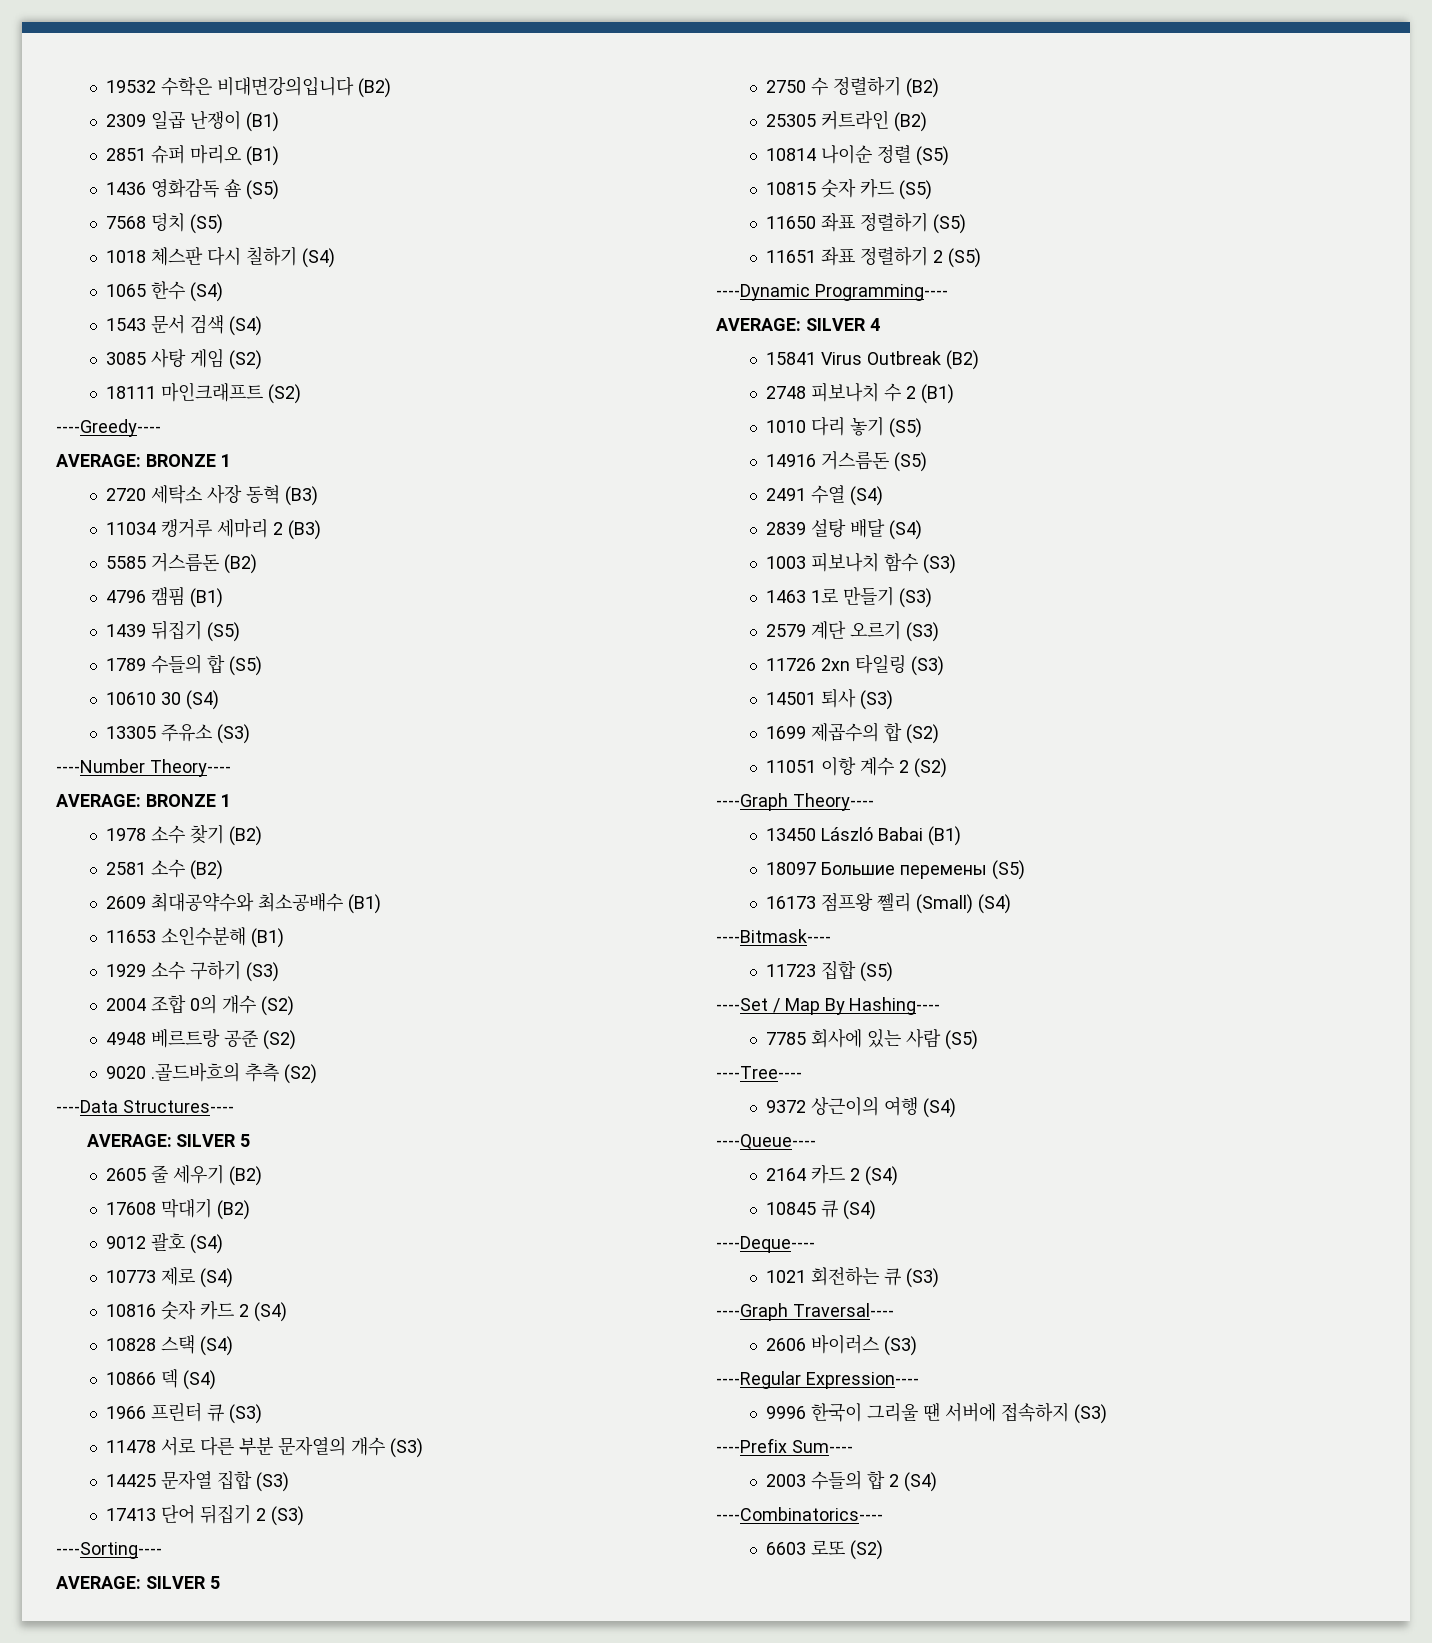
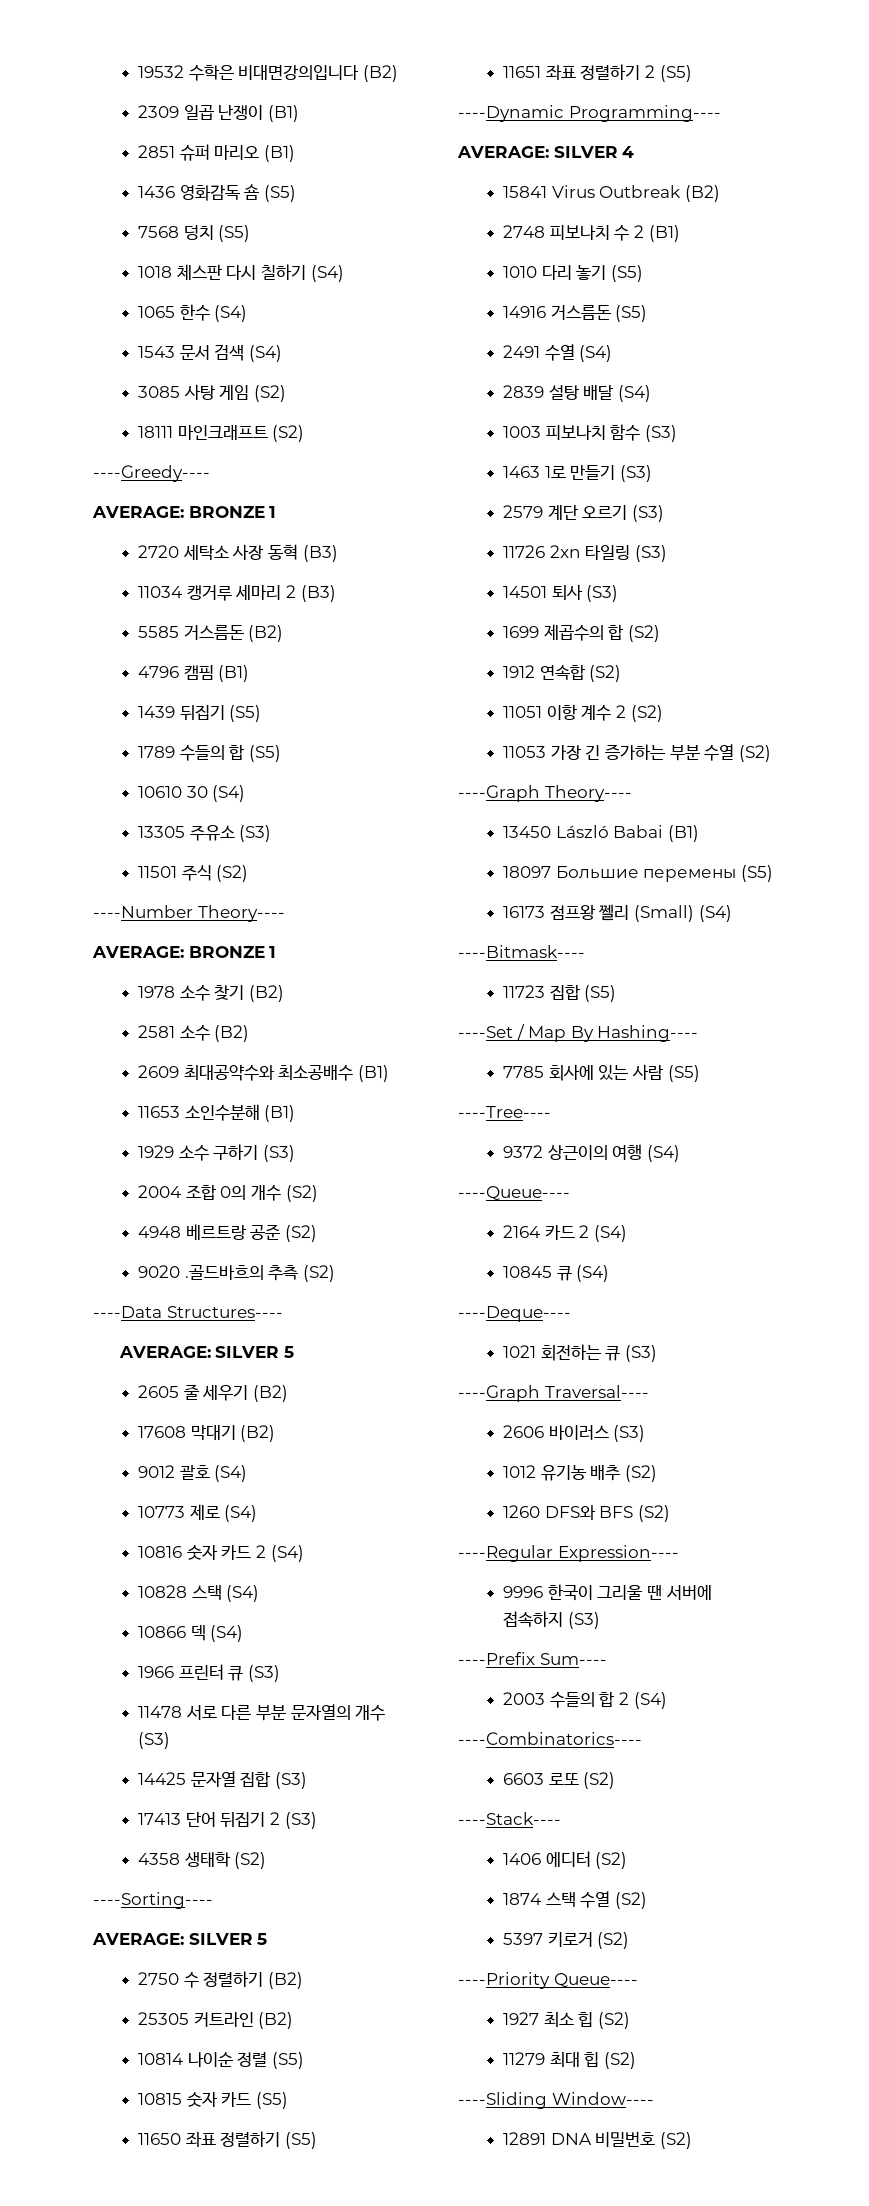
(251, 734) none -> [138,865,249,882] // 11501 주식 (S2)
(304, 1516) none -> [138,1852,267,1869] // 4358 생태학 (S2)
(940, 734) none -> [503,664,622,682] // 1912 연속합 (S2)
(947, 768) none -> [503,744,771,762] // 11053 가장 긴 증가하는 부분 수열 (S2)
(918, 1346) none -> [503,1465,657,1482] [503,1505,670,1522] // 1012 유기농 배추 (S2) // 1260 DFS와 BFS (S2)
(884, 1550) none -> [458,1812,561,1825] [503,1851,628,1869] [503,1891,647,1909] [503,1932,630,1949] [458,1972,638,1989] [503,2012,630,2029] [503,2052,636,2069] [458,2092,654,2109] [503,2131,692,2149] // ----Stack---- // 1406 에디터 (S2) // 1874 스택 수열 (S2) // 5397 키로거 (S2) // ----Priority Queue---- // 1927 최소 힙 (S2) // 11279 최대 힙 (S2) // ----Sliding Window---- // 12891 DNA 비밀번호 (S2)

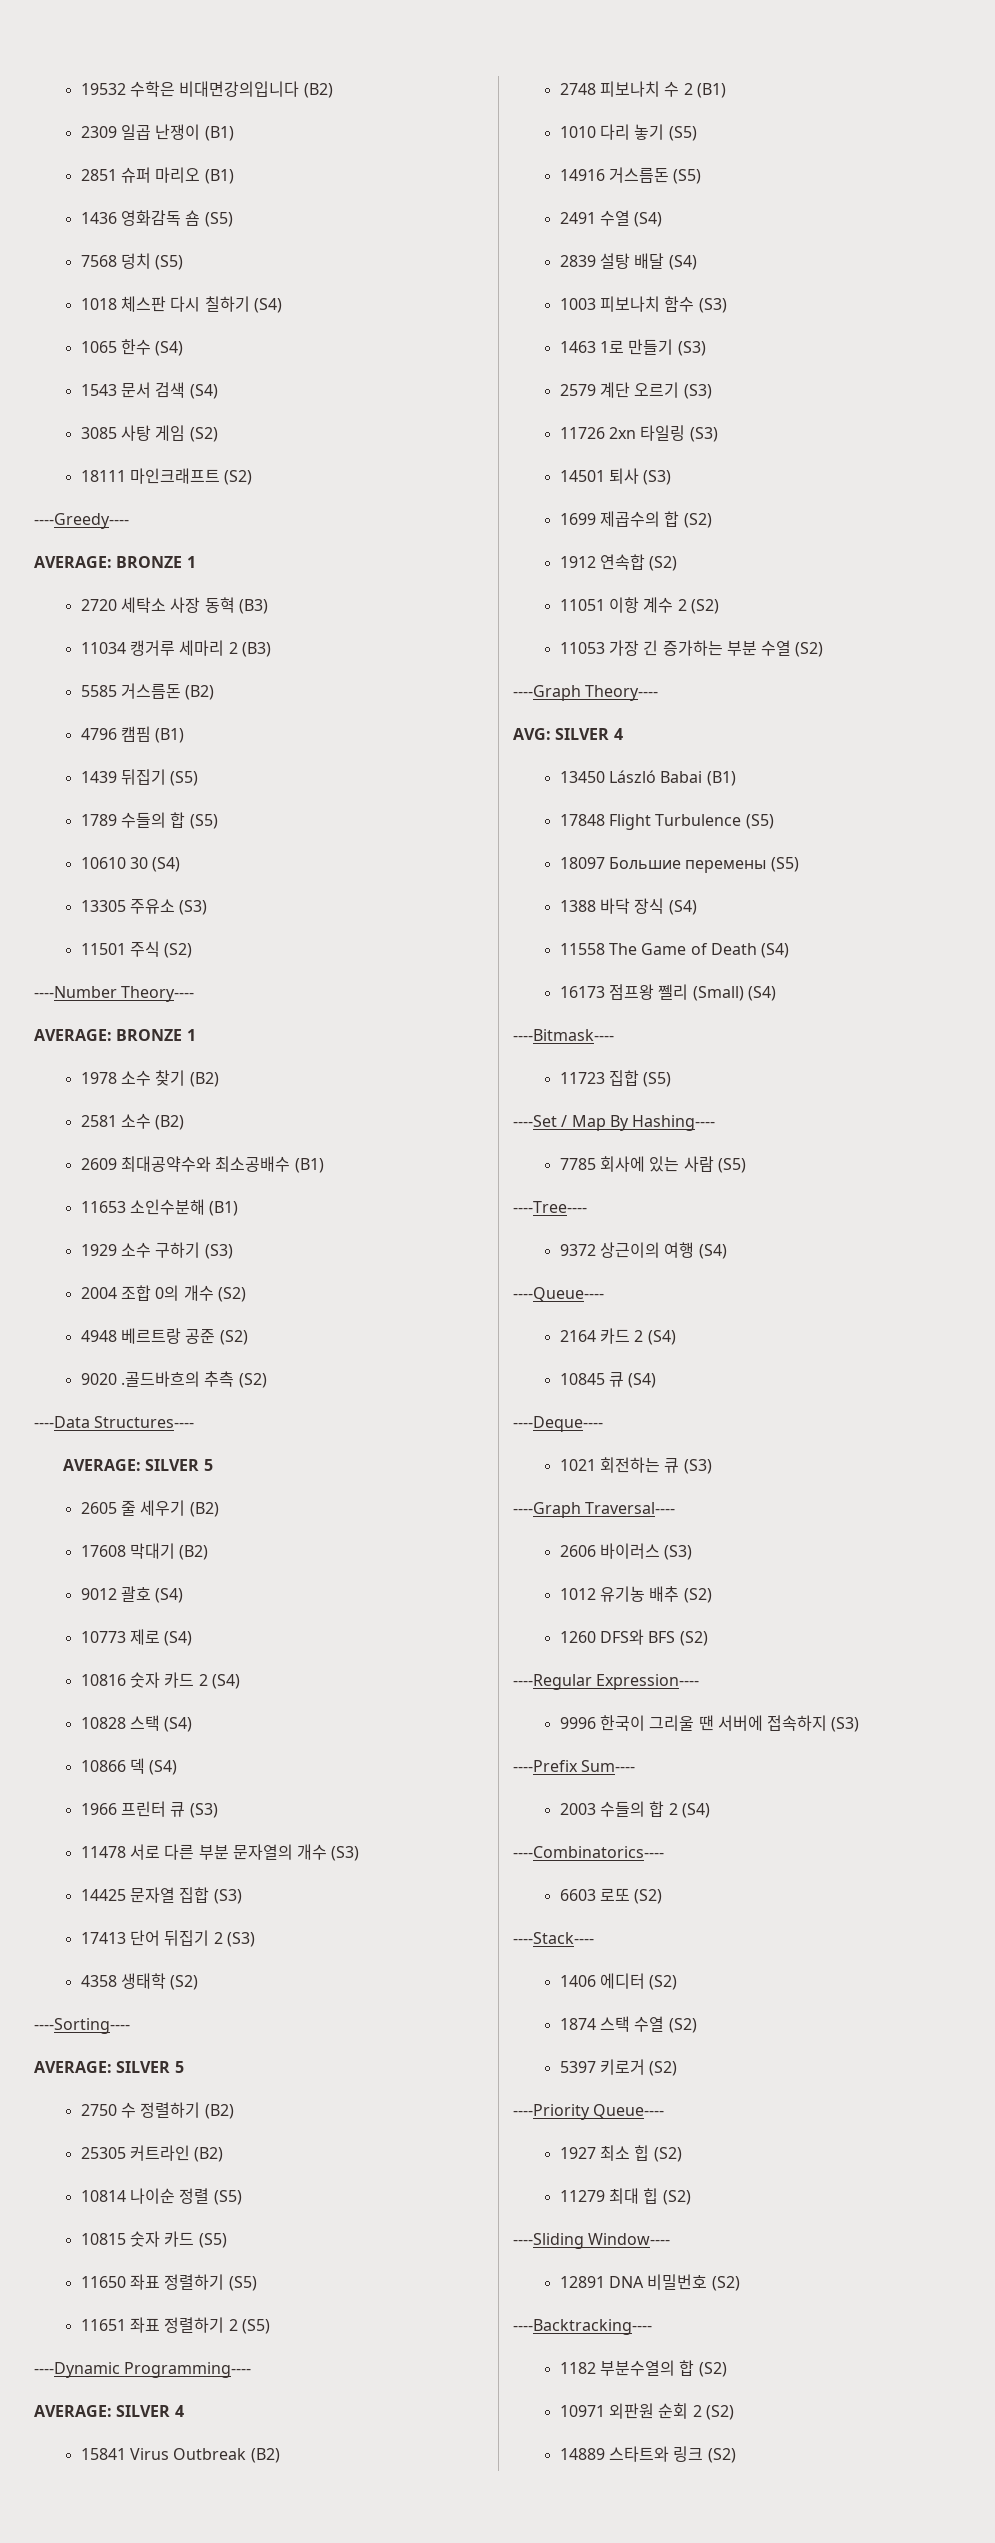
(632, 793) none -> [513,728,623,740] // AVG: SILVER 4
(699, 833) none -> [559,814,774,830] // 17848 Flight Turbulence (S5)
(773, 873) none -> [559,898,697,915] [559,943,790,958] // 1388 바닥 장식 (S4) // 11558 The Game of Death (S4)
(692, 2140) none -> [513,2319,652,2335] [559,2360,727,2377] [559,2403,734,2420] [559,2446,736,2463] // ----Backtracking---- // 1182 부분수열의 합 (S2) // 10971 외판원 순회 2 (S2) // 14889 스타트와 링크 (S2)

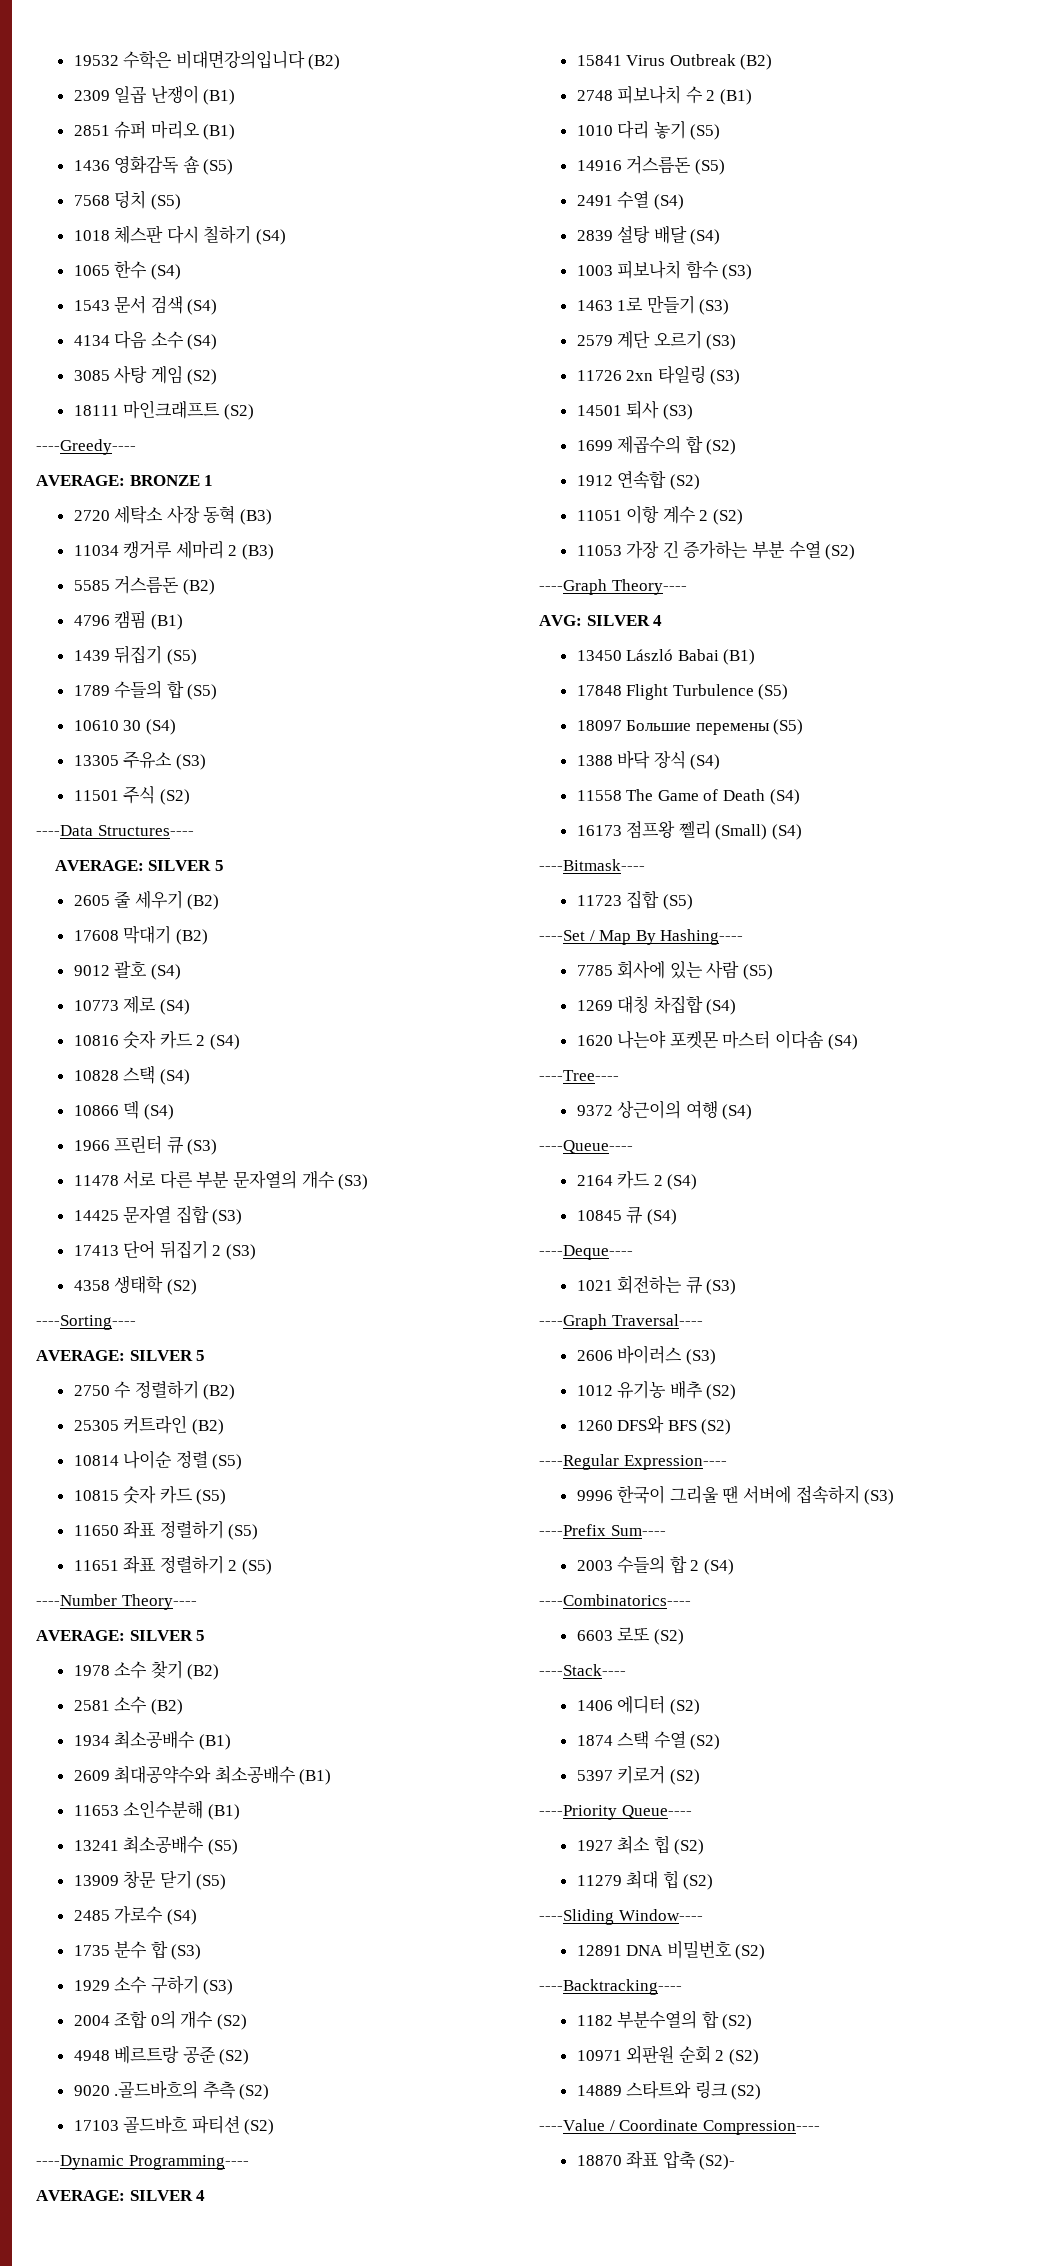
(218, 391) none -> [73,331,218,350] // 4134 다음 소수 (S4)
[34,986,195,1002] [34,1029,196,1041] [80,1070,219,1087] [80,1113,185,1130] [80,1156,324,1173] [80,1199,239,1216] [80,1242,233,1259] [80,1285,246,1302] [80,1328,248,1345] [80,1371,267,1388] // ----Number Theory---- // AVERAGE: BRONZE 1 // 1978 소수 찾기 (B2) // 2581 소수 (B2) // 2609 최대공약수와 최소공배수 (B1) // 11653 소인수분해 (B1) // 1929 소수 구하기 (S3) // 2004 조합 0의 개수 (S2) // 4948 베르트랑 공준 (S2) // 9020 .골드바흐의 추측 (S2) -> (190, 797) none
(270, 2326) none -> [36,1594,197,1610] [36,1630,206,1641] [73,1660,220,1680] [73,1696,183,1715] [73,1731,231,1750] [73,1765,332,1785] [73,1800,240,1820] [73,1836,238,1855] [73,1870,227,1890] [73,1906,197,1925] [73,1941,202,1960] [73,1976,234,1995] [73,2010,247,2030] [73,2046,250,2065] [73,2080,270,2100] [73,2115,275,2135] // ----Number Theory---- // AVERAGE: SILVER 5 // 1978 소수 찾기 (B2) // 2581 소수 (B2) // 1934 최소공배수 (B1) // 2609 최대공약수와 최소공배수 (B1) // 11653 소인수분해 (B1) // 13241 최소공배수 (S5) // 13909 창문 닫기 (S5) // 2485 가로수 (S4) // 1735 분수 합 (S3) // 1929 소수 구하기 (S3) // 2004 조합 0의 개수 (S2) // 4948 베르트랑 공준 (S2) // 9020 .골드바흐의 추측 (S2) // 17103 골드바흐 파티션 (S2)
(746, 1165) none -> [576,995,737,1015] [576,1030,858,1050] // 1269 대칭 차집합 (S4) // 1620 나는야 포켓몬 마스터 이다솜 (S4)
(736, 2455) none -> [539,2119,820,2135] [576,2150,736,2170] // ----Value / Coordinate Compression---- // 18870 좌표 압축 (S2)-

